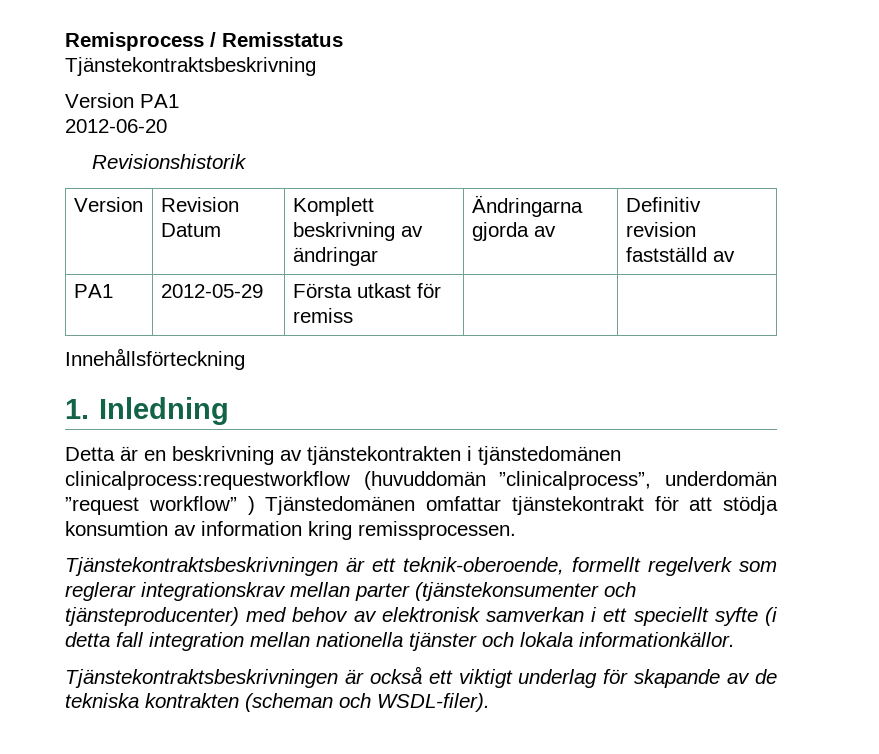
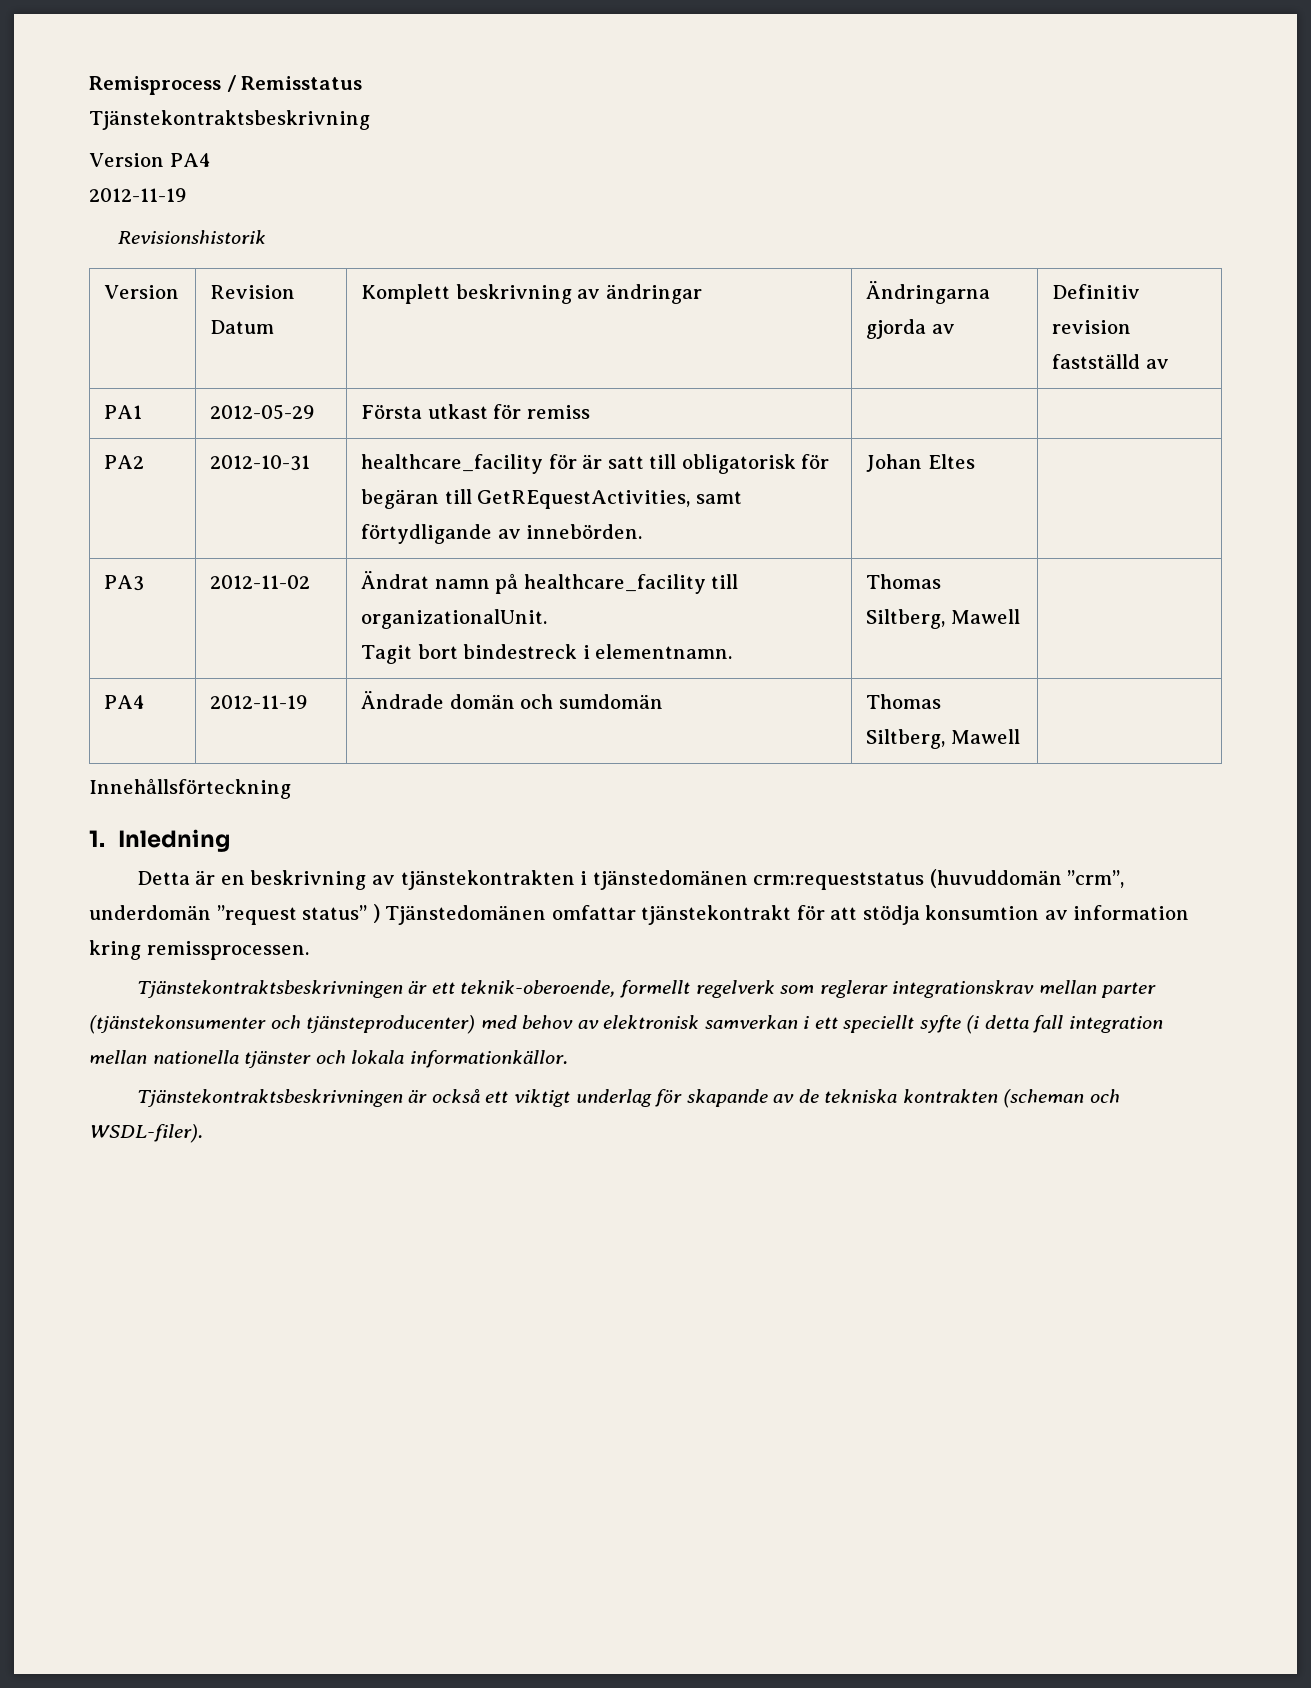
[140,94,179,108] [65,119,167,133] PA1 // 2012-06-20 -> [169,153,211,167] [89,188,187,202] PA4 // 2012-11-19
(353, 315) none -> [104,455,145,469] [210,455,311,471] [361,454,830,474] [361,489,742,509] [361,524,643,544] [866,454,975,472] [104,575,145,591] [210,575,311,589] [361,570,739,594] [361,609,548,629] [361,644,733,664] [866,574,942,589] [866,609,1020,629] [104,695,146,709] [210,695,309,709] [361,690,663,709] [866,694,942,709] [866,729,1020,749] // PA2 | 2012-10-31 | healthcare_facility för är satt till obligatorisk för begäran till GetREquestActivities, samt förtydligande av innebörden. | Johan Eltes | // PA3 | 2012-11-02 | Ändrat namn på healthcare_facility till organizationalUnit. // Tagit bort bindestreck i elementnamn. | Thomas Siltberg, Mawell | // PA4 | 2012-11-19 | Ändrade domän och sumdomän | Thomas Siltberg, Mawell |
[65,471,652,490] clinicalprocess:requestworkflow (huvuddomän ”clinicalprocess”, -> [753,869,1125,890] crm:requeststatus (huvuddomän ”crm”,
[148,496,237,511] workflow” -> [302,905,368,920] status”

